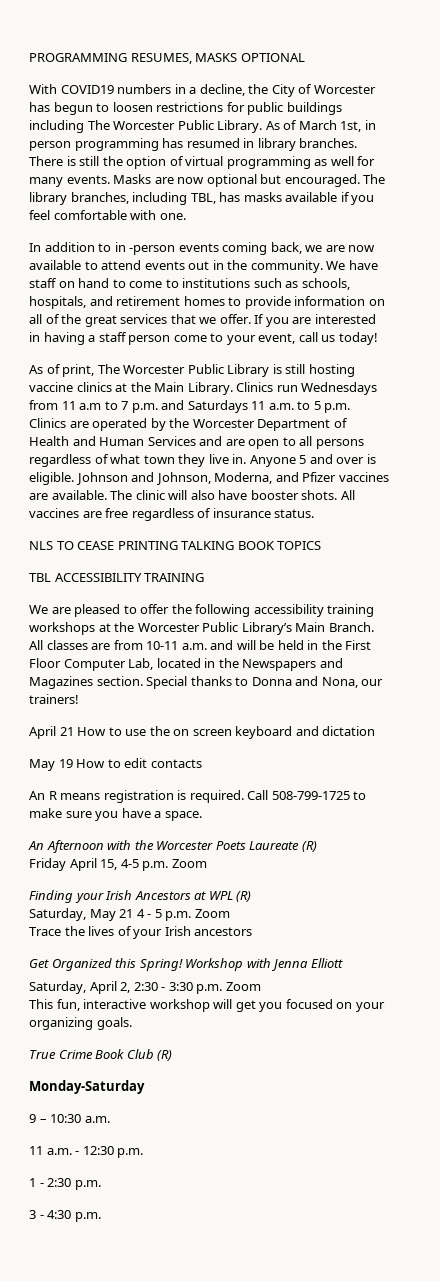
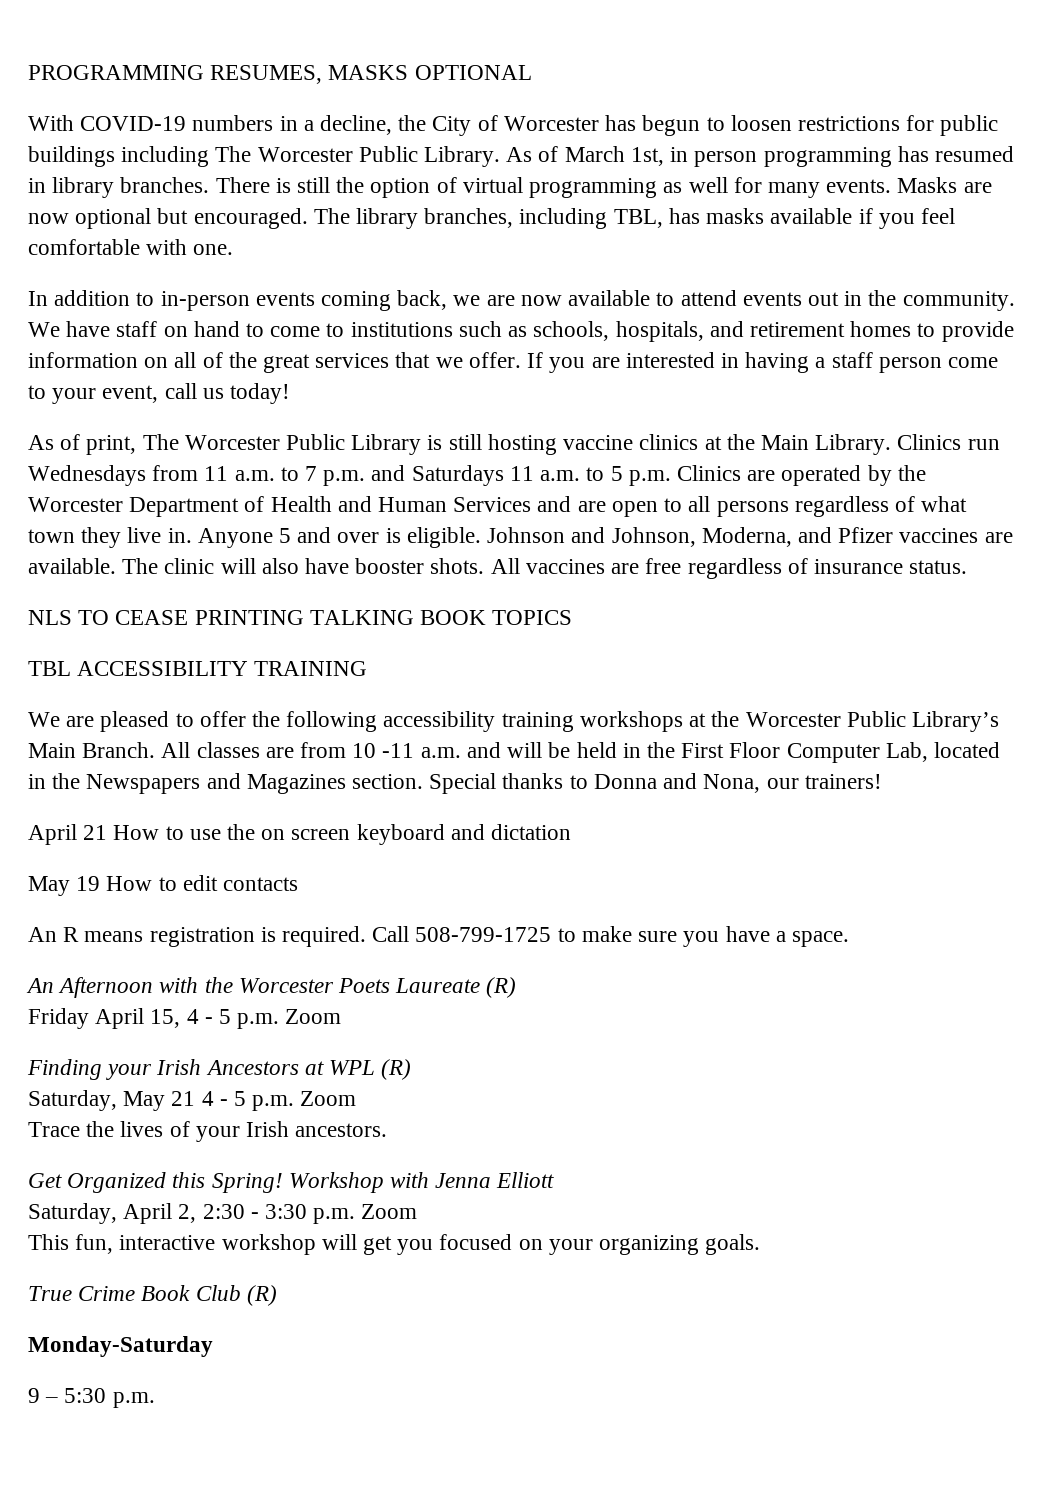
[60,85,114,94] COVID19 -> [80,116,187,131] COVID-19
[114,242,176,255] in -person -> [160,291,250,311] in-person
[79,403,102,410] a.m -> [234,470,275,481] a.m.
[146,641,179,650] 10-11 -> [352,743,415,758] 10 -11
[120,859,139,868] 4-5 -> [186,1009,232,1024] 4 - 5
[194,927,253,936] ancestors -> [295,1123,388,1137] ancestors.
[50,1114,110,1123] [29,1146,144,1158] [29,1178,101,1190] [29,1210,72,1219] 10:30 a.m. // 11 a.m. - 12:30 p.m. // 1 - 2:30 p.m. // 3 - 4:30 -> [64,1388,107,1403] 5:30

